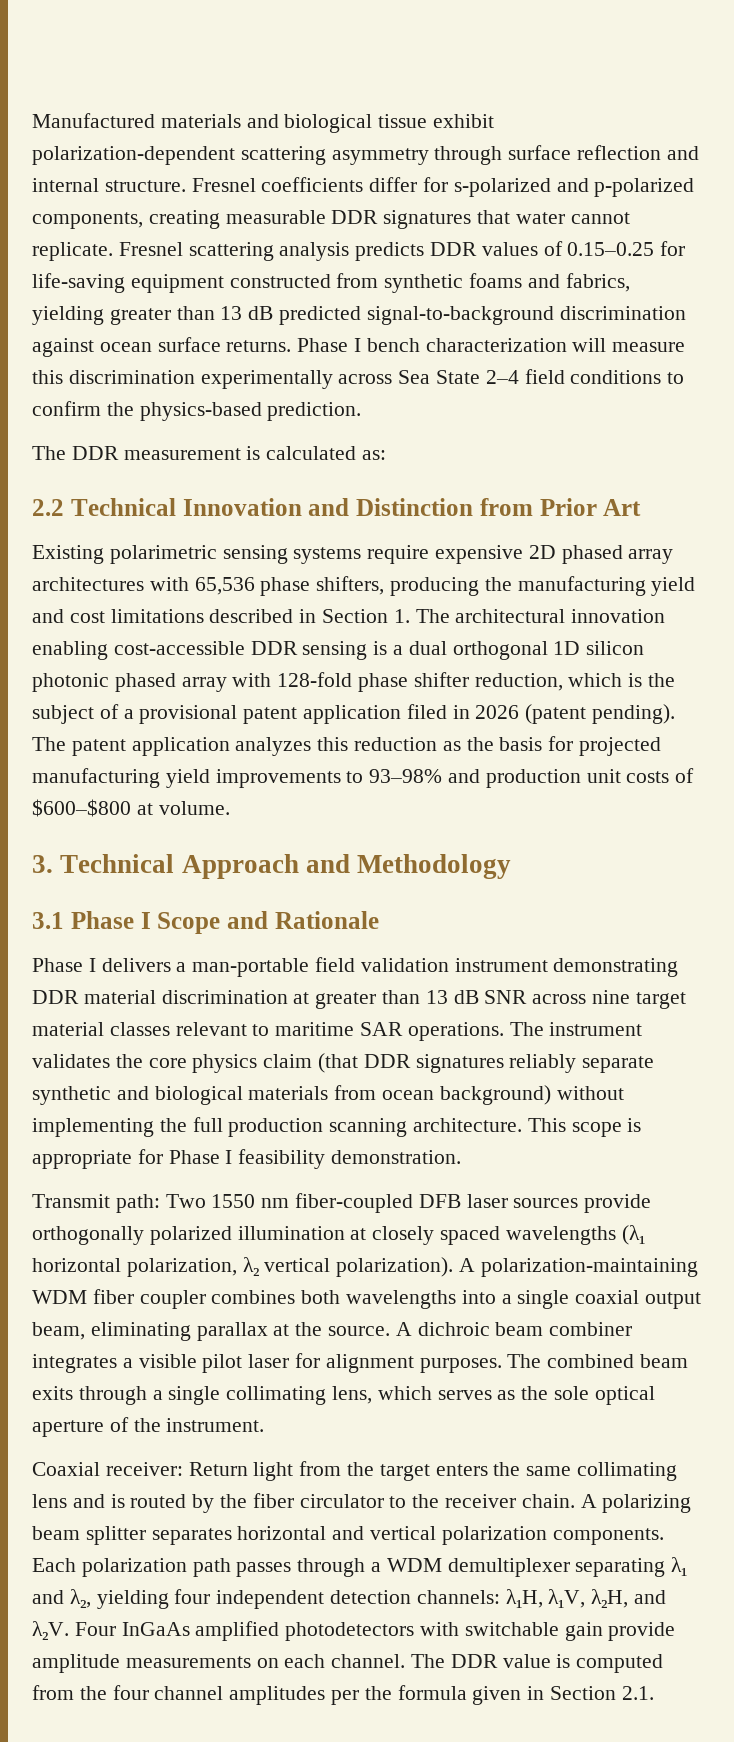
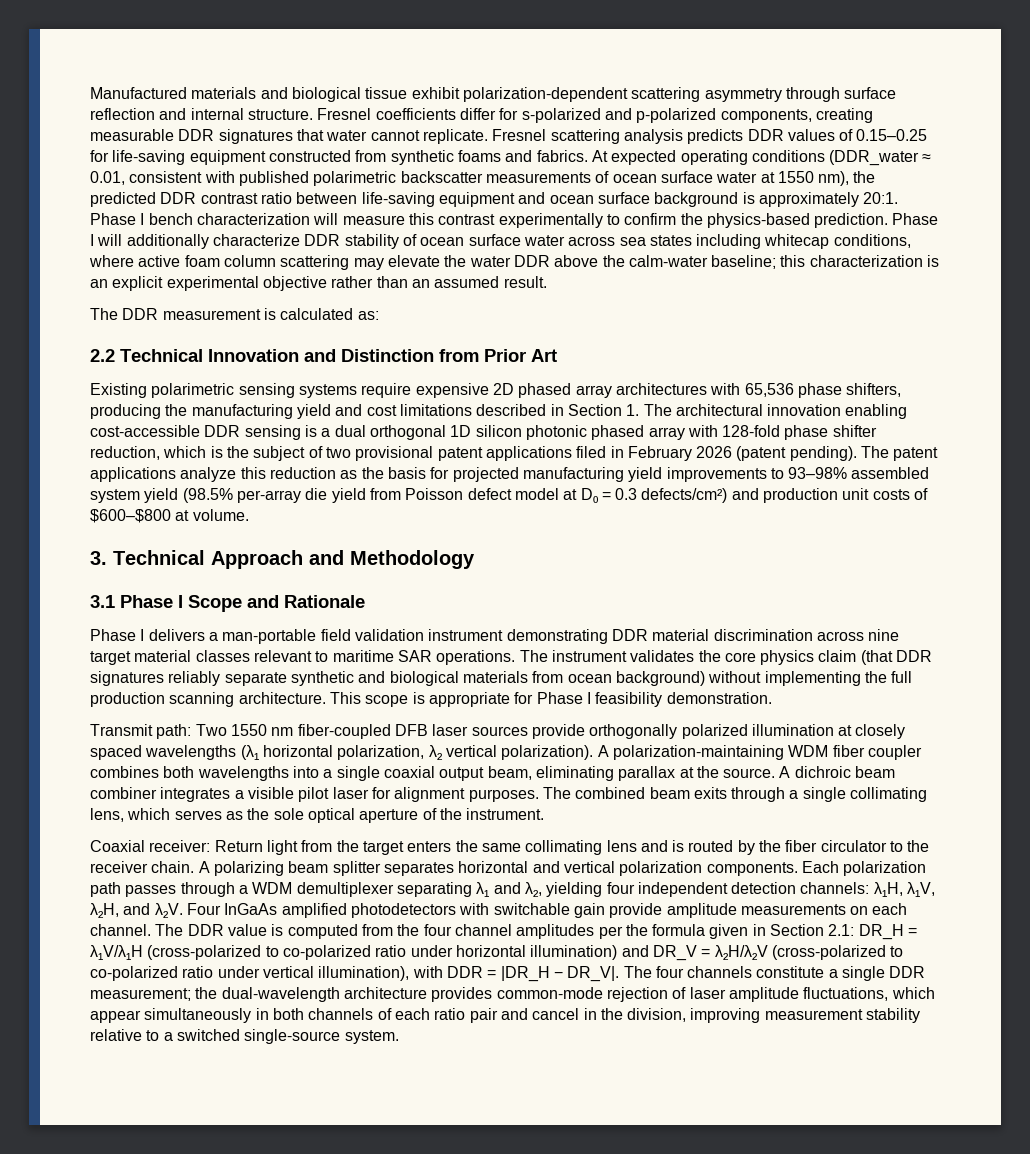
[565,273,630,292] [32,306,686,325] [32,337,292,357] fabrics, yielding greater than 13 dB predicted signal-to-background discrimination against ocean surface returns. -> [536,150,932,166] [90,171,876,186] [90,192,899,207] fabrics. At expected operating conditions (DDR_water ≈ 0.01, consistent with published polarimetric backscatter measurements of ocean surface water at 1550 nm), the predicted DDR contrast ratio between life-saving equipment and ocean surface background is approximately 20:1.
[68,369,662,389] discrimination experimentally across Sea State 2–4 field conditions -> [438,213,603,228] contrast experimentally
(362, 411) none -> [892,213,939,225] [90,234,911,249] [89,255,940,270] [90,276,547,291] Phase I will additionally characterize DDR stability of ocean surface water across sea states including whitecap conditions, where active foam column scattering may elevate the water DDR above the calm-water baseline; this characterization is an explicit experimental objective rather than an assumed result.
[123,709,134,719] a -> [325,447,351,458] two
[303,705,402,724] application -> [485,446,572,461] applications
(470, 712) none -> [627,446,692,461] February
[131,737,312,756] application analyzes -> [90,467,237,482] applications analyze
(443, 776) none -> [851,467,930,479] [90,488,728,503] assembled system yield (98.5% per-array die yield from Poisson defect model at D₀ = 0.3 defects/cm²)
[293,990,528,1009] at greater than 13 dB SNR -> (813, 635) none
[621,1686,654,1700] 2.1. -> [828,924,918,940] [90,945,904,961] [90,966,926,982] [90,987,935,1002] [90,1008,921,1023] [90,1029,399,1044] 2.1: DR_H = λ₁V/λ₁H (cross-polarized to co-polarized ratio under horizontal illumination) and DR_V = λ₂H/λ₂V (cross-polarized to co-polarized ratio under vertical illumination), with DDR = |DR_H − DR_V|. The four channels constitute a single DDR measurement; the dual-wavelength architecture provides common-mode rejection of laser amplitude fluctuations, which appear simultaneously in both channels of each ratio pair and cancel in the division, improving measurement stability relative to a switched single-source system.

